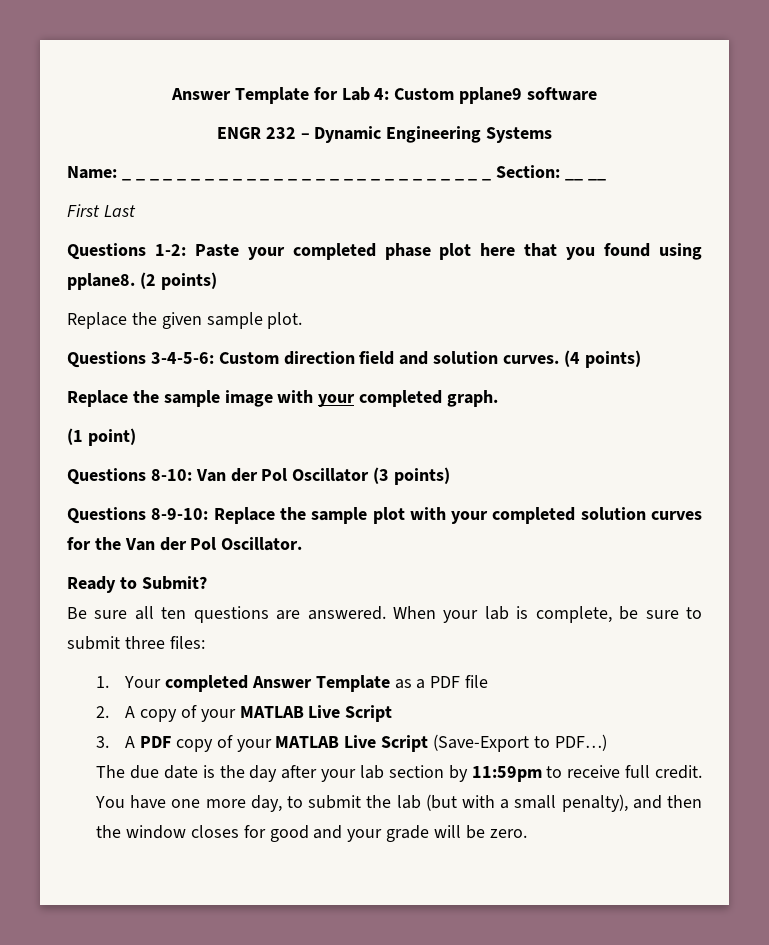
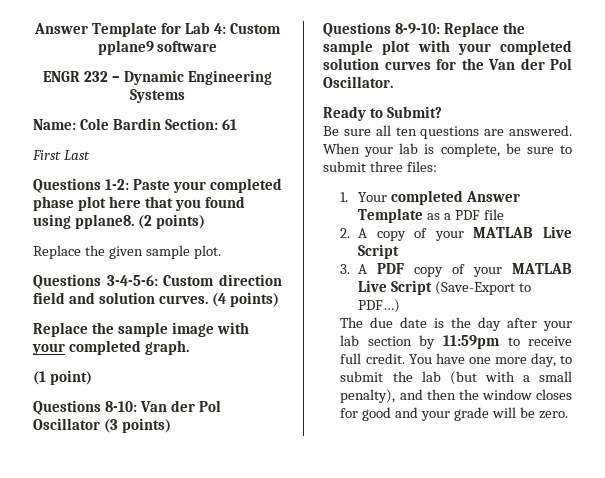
[121,178,492,181] [496,165,561,178] [564,178,606,181] _ _ _ _ _ _ _ _ _ _ _ _ _ _ _ _ _ _ _ _ _ _ _ _ _ _ _ Section: __ __ -> [79,118,237,130] Cole Bardin Section: 61

